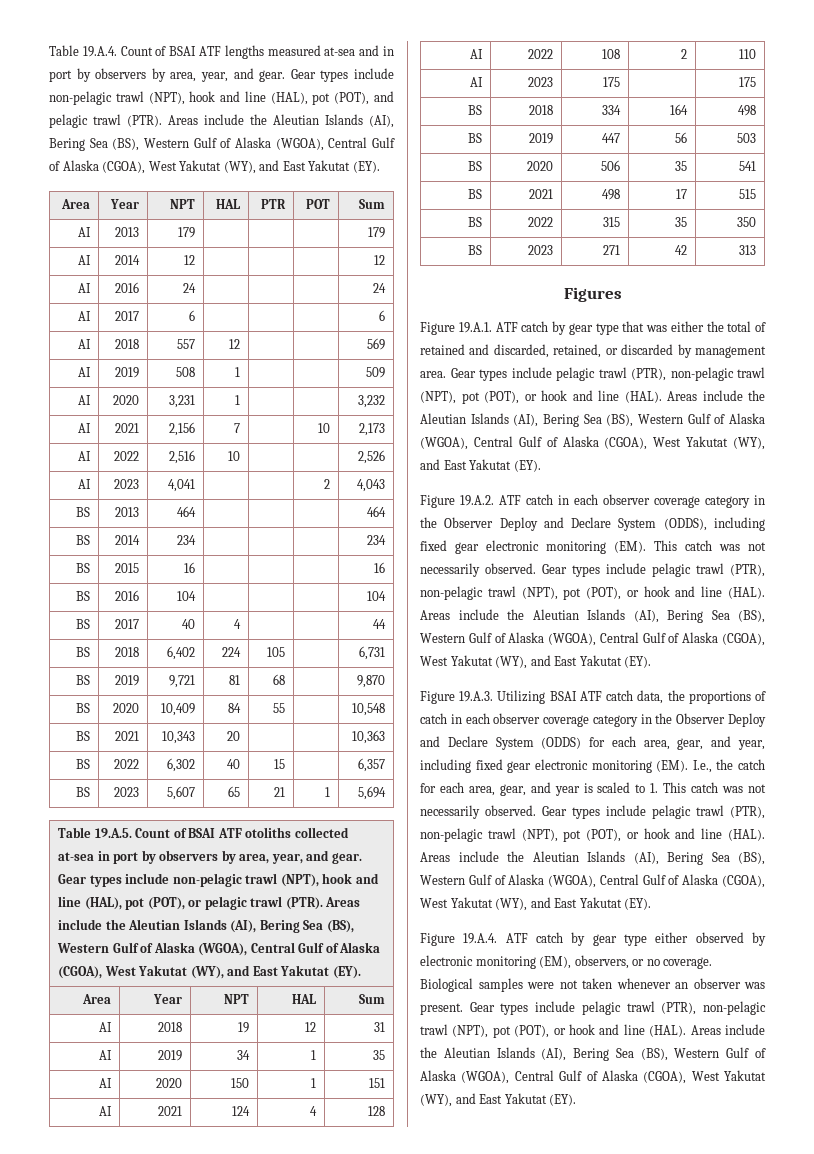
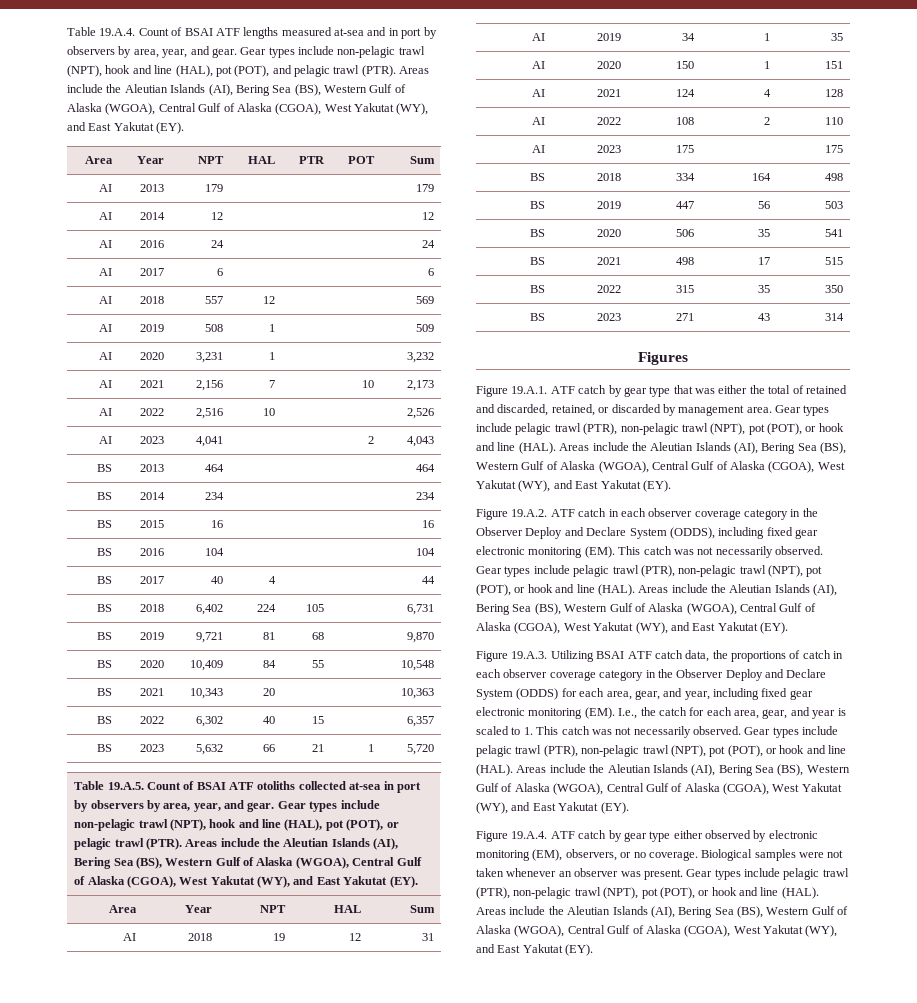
[166,786,195,800] [227,786,240,797] 5,607 | 65 -> [195,744,223,755] [262,744,275,752] 5,632 | 66
[357,786,386,800] 5,694 -> [406,744,434,755] 5,720
[674,245,687,255] [738,245,756,255] 42 | 313 -> [757,313,770,321] [824,313,844,321] 43 | 314

